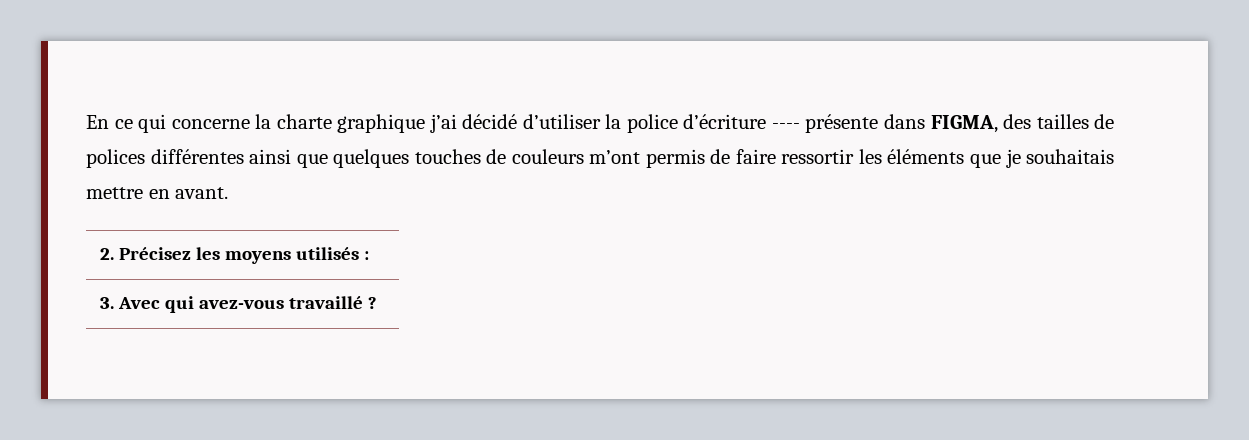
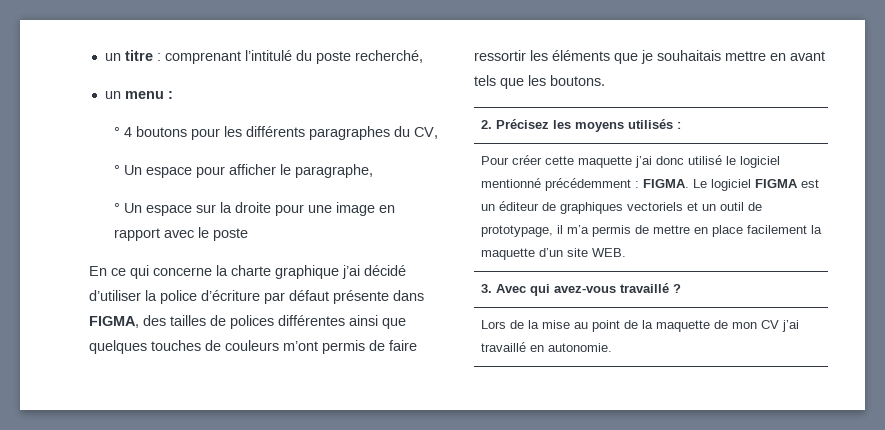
(86, 122) none -> [104,50,423,64] [104,91,173,99] [114,126,439,140] [114,164,374,178] [114,202,396,216] [114,227,249,241] un titre : comprenant l’intitulé du poste recherché, // un menu : // ° 4 boutons pour les différents paragraphes du CV, // ° Un espace pour afficher le paragraphe, // ° Un espace sur la droite pour une image en rapport avec le poste //
[771,123,800,129] ---- -> [264,290,329,304] par défaut
[175,187,229,199] avant. -> [790,51,825,61] [474,75,605,89] avant tels que les boutons.
(369, 255) none -> [480,155,780,168] [480,178,819,191] [480,201,762,214] [480,225,822,237] [480,248,626,260] // Pour créer cette maquette j’ai donc utilisé le logiciel mentionné précédemment : FIGMA. Le logiciel FIGMA est un éditeur de graphiques vectoriels et un outil de prototypage, il m’a permis de mettre en place facilement la maquette d’un site WEB.
(377, 303) none -> [480,320,799,332] [480,342,612,352] // Lors de la mise au point de la maquette de mon CV j’ai travaillé en autonomie.

